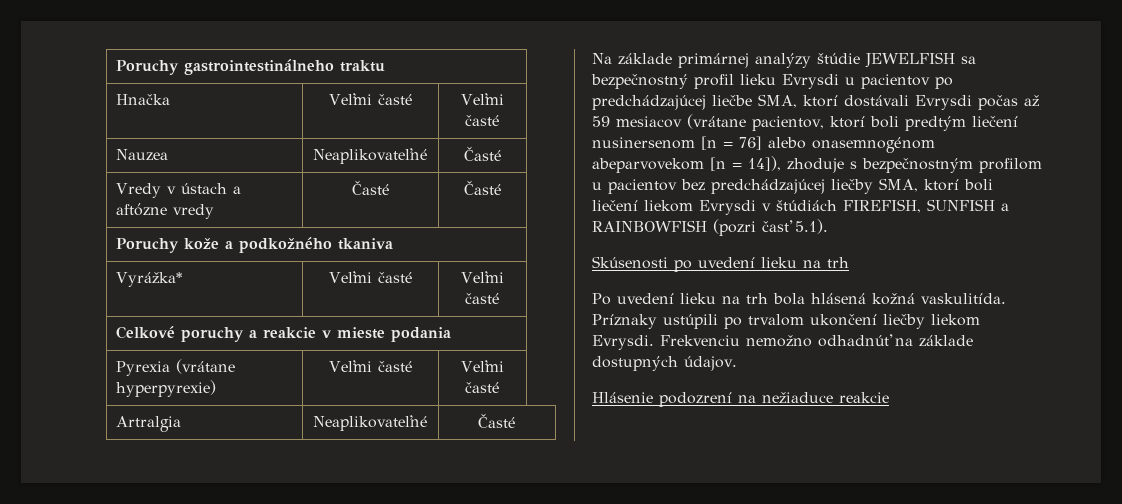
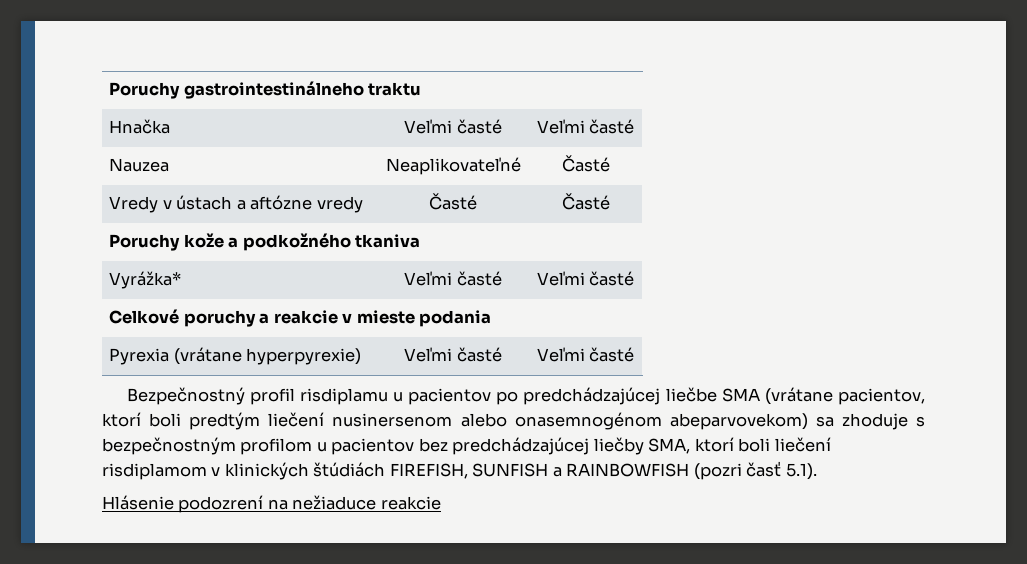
[116,416,182,432] [313,415,428,431] [478,413,516,428] [592,52,976,68] [591,74,839,89] // Artralgia | Neaplikovateľné | Časté // Na základe primárnej analýzy štúdie JEWELFISH sa bezpečnostný profil lieku Evrysdi -> [126,387,388,405] // Bezpečnostný profil risdiplamu
[758,94,1039,110] [592,116,682,128] SMA, ktorí dostávali Evrysdi počas až 59 mesiacov -> [721,388,760,402] SMA
[701,136,935,153] [592,156,781,173] [n = 76] alebo onasemnogénom abeparvovekom [n = 14]), -> [460,412,834,430] alebo onasemnogénom abeparvovekom) sa
[644,200,771,215] liekom Evrysdi v -> [102,462,309,480] risdiplamom v klinických
[592,256,849,272] [592,293,1006,305] [592,314,980,329] [592,334,973,350] [592,356,737,371] // Skúsenosti po uvedení lieku na trh // Po uvedení lieku na trh bola hlásená kožná vaskulitída. Príznaky ustúpili po trvalom ukončení liečby liekom Evrysdi. Frekvenciu nemožno odhadnúť na základe dostupných údajov. -> (817, 471) none

